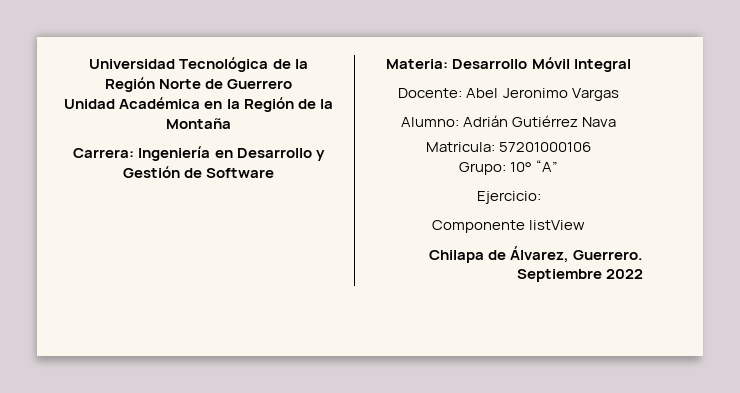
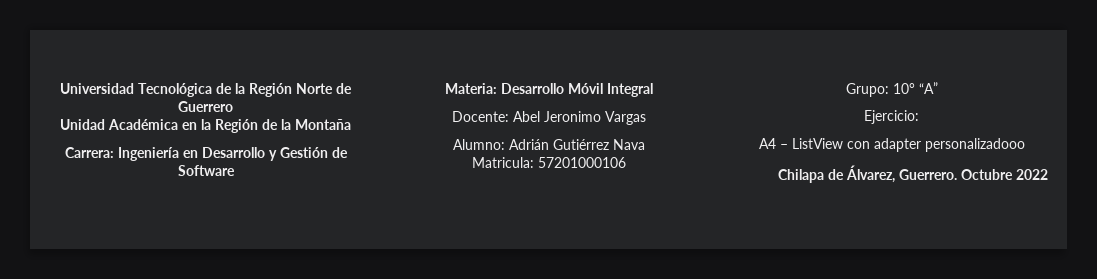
[431,220,586,233] Componente listView -> [758,138,1025,152] A4 – ListView con adapter personalizadooo
[516,269,602,282] Septiembre -> [961,169,1013,180] Octubre

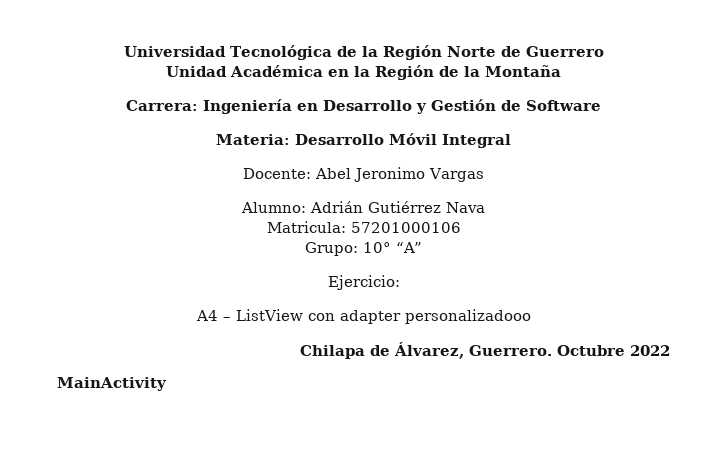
(1048, 174) none -> [57,377,167,391] // MainActivity

